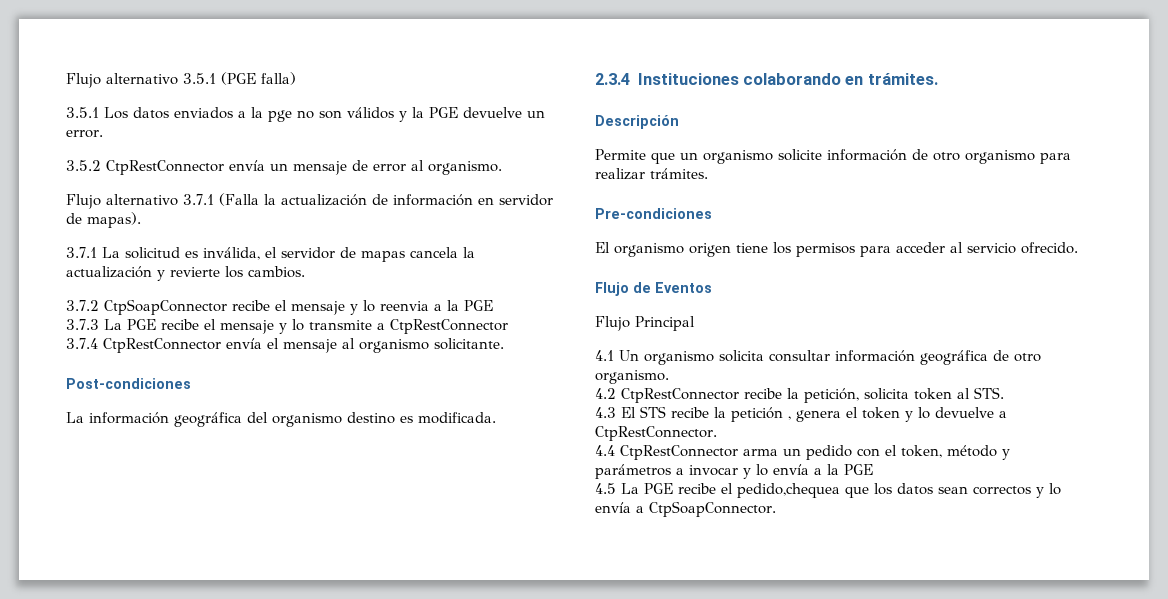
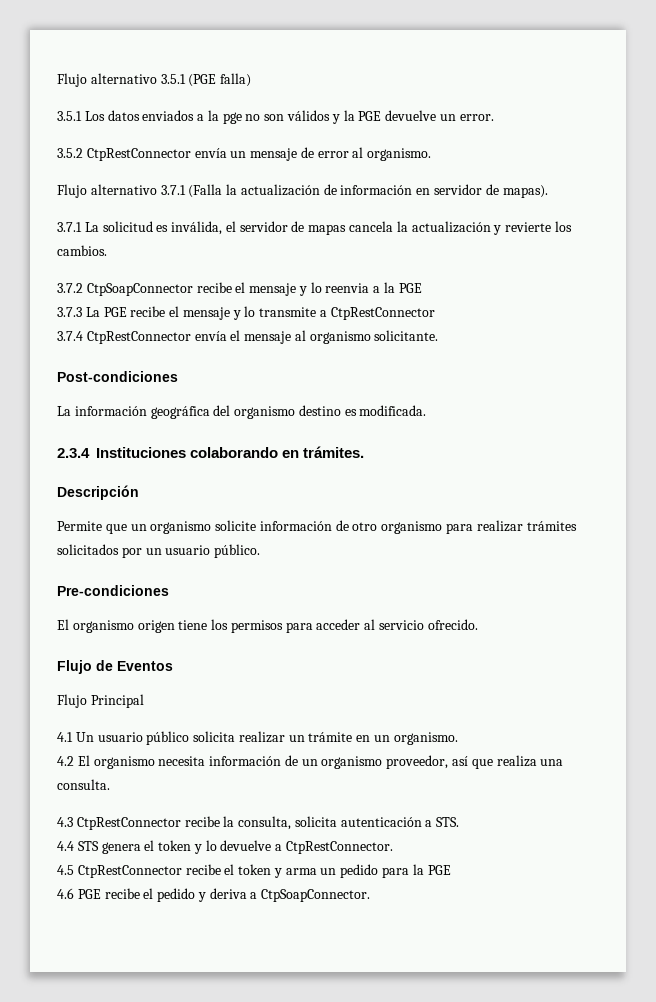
[650,168,708,179] trámites. -> [526,521,577,531] [57,544,261,558] trámites solicitados por un usuario público.
[644,350,1041,365] [595,370,669,384] [595,387,1004,403] [595,406,791,422] organismo solicita consultar información geográfica de otro organismo. // 4.2 CtpRestConnector recibe la petición, solicita token al STS. // 4.3 El STS recibe la petición , -> [97,731,458,745] [57,755,564,769] [57,779,110,790] [57,816,460,830] [57,841,99,851] usuario público solicita realizar un trámite en un organismo. // 4.2 El organismo necesita información de un organismo proveedor, así que realiza una consulta. // 4.3 CtpRestConnector recibe la consulta, solicita autenticación a STS. // 4.4 STS
[595,445,1010,460] [595,464,873,479] [595,483,1061,498] [595,502,631,513] 4.4 CtpRestConnector arma un pedido con el token, método y parámetros a invocar y lo envía a la PGE // 4.5 La PGE recibe el pedido,chequea que los datos sean correctos y lo envía -> [57,864,451,878] [57,888,247,902] 4.5 CtpRestConnector recibe el token y arma un pedido para la PGE // 4.6 PGE recibe el pedido y deriva

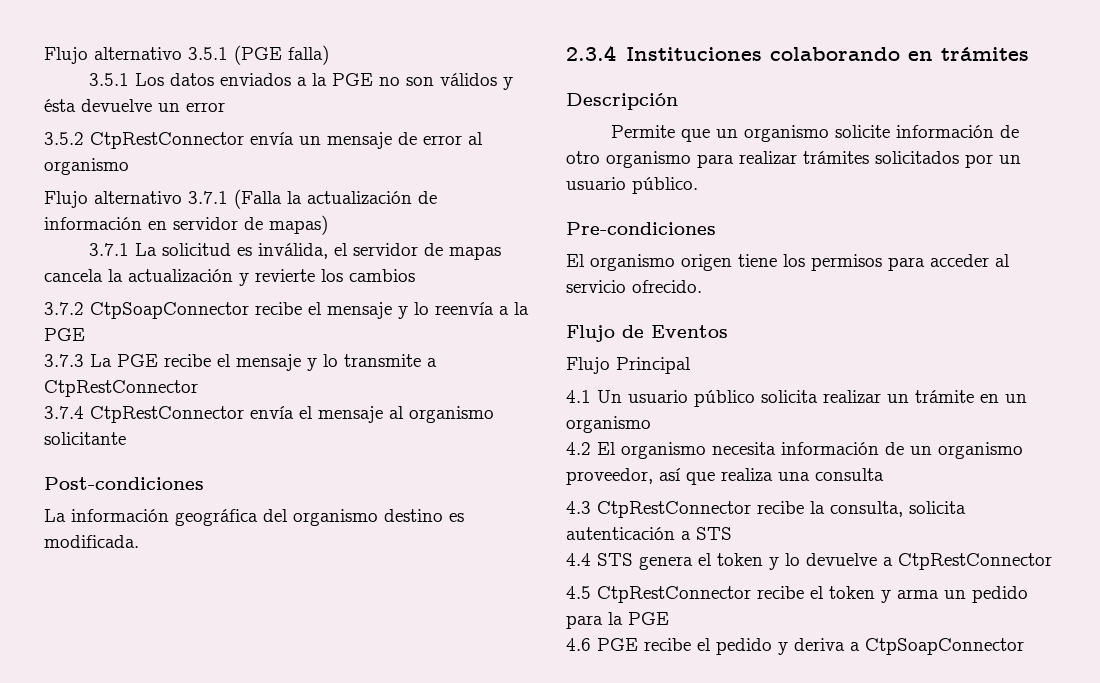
[222,112,242,124] pge -> [332,73,374,86] PGE
[343,110,382,121] la PGE -> [44,99,76,112] ésta
[459,114,494,121] error. -> [186,102,225,112] error
[367,148,432,161] organismo. -> [44,158,129,175] organismo
[502,185,548,198] mapas). -> [269,215,328,235] mapas)
[57,245,107,256] cambios. -> [349,269,415,282] cambios
[325,283,370,293] reenvia -> [435,302,494,315] reenvía
[374,330,439,341] solicitante. -> [44,432,126,445] solicitante
[303,446,365,458] trámites. -> [940,47,1029,61] trámites
[393,732,458,745] organismo. -> [566,416,651,433] organismo
[57,779,110,790] consulta. -> [815,468,884,481] consulta
[436,817,460,827] STS. -> [696,527,732,540] STS
[286,841,394,854] CtpRestConnector. -> [898,553,1052,570] CtpRestConnector
[261,889,371,902] CtpSoapConnector. -> [865,638,1024,655] CtpSoapConnector

